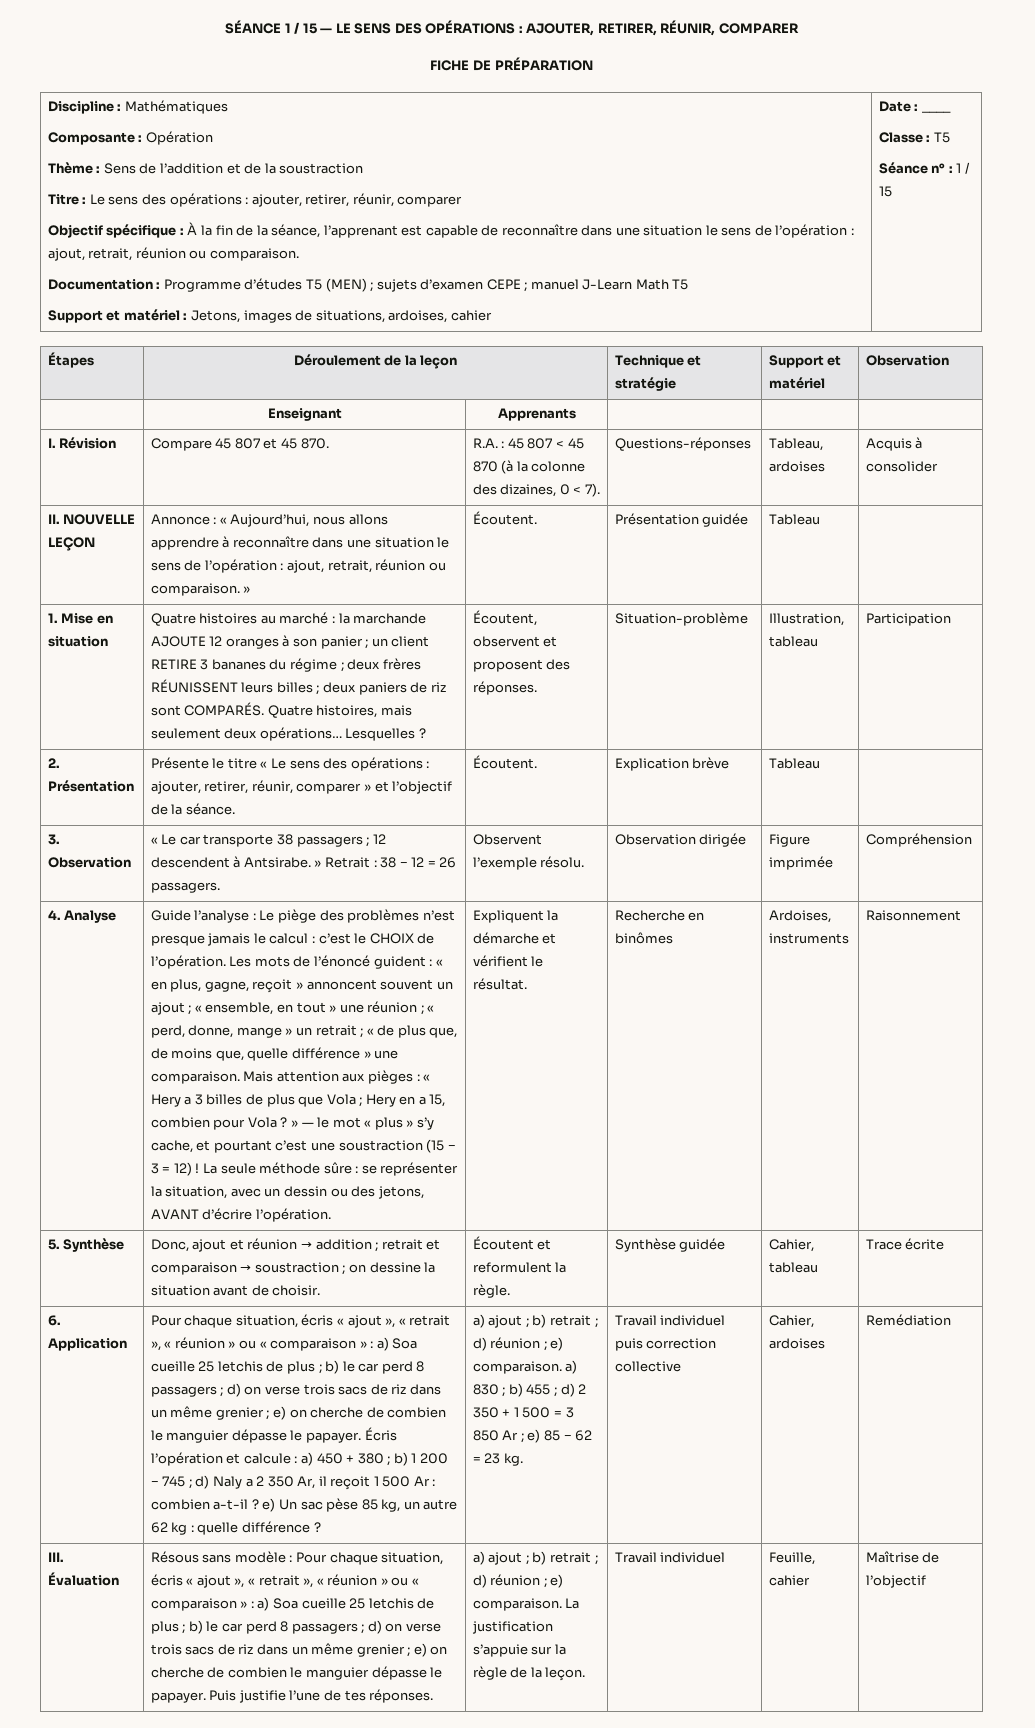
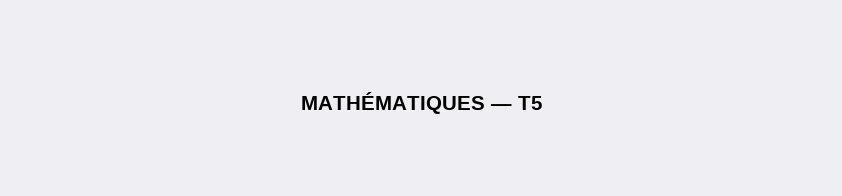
[225,20,799,36] [430,57,593,71] [47,100,228,114] [47,131,213,145] [47,162,364,174] [47,193,463,207] [47,222,854,238] [47,247,299,261] [47,278,689,292] [47,309,492,323] [878,101,919,112] [921,111,951,113] [878,132,950,143] [878,162,970,174] [878,186,892,197] [47,352,94,368] [293,354,458,369] [614,355,702,368] [614,377,676,391] [768,355,842,368] [768,377,825,389] [865,355,949,366] [267,408,342,421] [497,408,576,421] [47,437,117,449] [150,438,329,451] [472,438,584,449] [472,460,586,474] [472,483,600,497] [614,437,751,451] [768,438,823,451] [768,461,825,472] [865,437,923,451] [865,461,938,472] [47,514,136,525] [47,537,95,551] [150,514,388,527] [150,536,450,550] [150,559,446,573] [150,583,251,596] [472,511,537,525] [614,513,749,527] [768,514,820,525] [47,613,113,624] [47,636,108,647] [150,612,427,626] [150,635,430,649] [150,658,421,672] [150,679,446,695] [150,702,412,718] [150,727,426,741] [472,610,537,626] [472,636,558,647] [472,659,571,672] [472,681,537,695] [614,612,748,626] [768,613,844,626] [768,636,818,647] [865,613,951,626] [47,758,60,768] [47,780,134,792] [150,757,430,771] [150,780,453,794] [150,803,235,815] [472,755,537,769] [614,757,730,771] [768,758,820,769] [47,834,60,845] [47,857,131,868] [150,834,386,847] [150,856,457,868] [150,882,220,893] [472,834,542,845] [472,856,585,870] [614,833,747,847] [768,834,810,847] [768,856,833,870] [865,833,972,847] [47,910,117,923] [150,909,455,923] [150,933,435,946] [150,955,443,969] [150,979,453,993] [150,1001,435,1015] [150,1025,458,1038] [150,1047,399,1061] [150,1070,431,1084] [150,1094,446,1107] [150,1117,434,1130] [150,1139,456,1153] [150,1162,459,1176] [150,1186,424,1199] [150,1208,331,1222] [472,910,559,923] [472,932,557,944] [472,955,544,967] [472,978,527,990] [614,910,705,921] [614,932,673,944] [768,910,831,923] [768,933,849,944] [865,910,961,921] [47,1238,125,1252] [150,1238,441,1252] [150,1262,436,1275] [150,1285,321,1296] [472,1236,552,1250] [472,1262,567,1273] [472,1284,510,1298] [614,1238,726,1252] [768,1239,814,1252] [768,1262,818,1273] [865,1238,945,1250] [47,1315,61,1326] [47,1338,127,1351] [150,1314,451,1328] [150,1337,418,1351] [150,1360,425,1374] [150,1383,441,1397] [150,1406,447,1420] [150,1427,397,1443] [150,1452,448,1466] [150,1475,436,1490] [150,1498,458,1512] [150,1521,321,1535] [472,1314,598,1328] [472,1337,564,1351] [472,1360,578,1374] [472,1383,587,1397] [472,1407,574,1418] [472,1429,593,1443] [472,1453,523,1466] [614,1315,726,1326] [614,1338,717,1351] [614,1361,681,1372] [768,1315,814,1328] [768,1338,825,1349] [865,1314,951,1326] [47,1552,64,1562] [47,1572,119,1586] [150,1551,444,1565] [150,1574,419,1588] [150,1597,435,1611] [150,1620,441,1634] [150,1643,448,1657] [150,1666,443,1680] [150,1689,434,1703] [472,1551,598,1565] [472,1574,564,1588] [472,1598,580,1611] [471,1621,553,1634] [472,1644,566,1657] [472,1666,586,1681] [614,1552,726,1563] [768,1552,815,1565] [768,1575,810,1586] [865,1551,940,1563] [865,1575,926,1588] SÉANCE 1 / 15 — LE SENS DES OPÉRATIONS : AJOUTER, RETIRER, RÉUNIR, COMPARER // FICHE DE PRÉPARATION // Discipline : Mathématiques // Composante : Opération // Thème : Sens de l’addition et de la soustraction // Titre : Le sens des opérations : ajouter, retirer, réunir, comparer // Objectif spécifique : À la fin de la séance, l’apprenant est capable de reconnaître dans une situation le sens de l’opération : ajout, retrait, réunion ou comparaison. // Documentation : Programme d’études T5 (MEN) ; sujets d’examen CEPE ; manuel J-Learn Math T5 // Support et matériel : Jetons, images de situations, ardoises, cahier | Date : ____ // Classe : T5 // Séance n° : 1 / 15 // Étapes | Déroulement de la leçon | Technique et stratégie | Support et matériel | Observation // | Enseignant | Apprenants | | | // I. Révision | Compare 45 807 et 45 870. | R.A. : 45 807 < 45 870 (à la colonne des dizaines, 0 < 7). | Questions-réponses | Tableau, ardoises | Acquis à consolider // II. NOUVELLE LEÇON | Annonce : « Aujourd’hui, nous allons apprendre à reconnaître dans une situation le sens de l’opération : ajout, retrait, réunion ou comparaison. » | Écoutent. | Présentation guidée | Tableau | // 1. Mise en situation | Quatre histoires au marché : la marchande AJOUTE 12 oranges à son panier ; un client RETIRE 3 bananes du régime ; deux frères RÉUNISSENT leurs billes ; deux paniers de riz sont COMPARÉS. Quatre histoires, mais seulement deux opérations… Lesquelles ? | Écoutent, observent et proposent des réponses. | Situation-problème | Illustration, tableau | Participation // 2. Présentation | Présente le titre « Le sens des opérations : ajouter, retirer, réunir, comparer » et l’objectif de la séance. | Écoutent. | Explication brève | Tableau | // 3. Observation | « Le car transporte 38 passagers ; 12 descendent à Antsirabe. » Retrait : 38 − 12 = 26 passagers. | Observent l’exemple résolu. | Observation dirigée | Figure imprimée | Compréhension // 4. Analyse | Guide l’analyse : Le piège des problèmes n’est presque jamais le calcul : c’est le CHOIX de l’opération. Les mots de l’énoncé guident : « en plus, gagne, reçoit » annoncent souvent un ajout ; « ensemble, en tout » une réunion ; « perd, donne, mange » un retrait ; « de plus que, de moins que, quelle différence » une comparaison. Mais attention aux pièges : « Hery a 3 billes de plus que Vola ; Hery en a 15, combien pour Vola ? » — le mot « plus » s’y cache, et pourtant c’est une soustraction (15 − 3 = 12) ! La seule méthode sûre : se représenter la situation, avec un dessin ou des jetons, AVANT d’écrire l’opération. | Expliquent la démarche et vérifient le résultat. | Recherche en binômes | Ardoises, instruments | Raisonnement // 5. Synthèse | Donc, ajout et réunion → addition ; retrait et comparaison → soustraction ; on dessine la situation avant de choisir. | Écoutent et reformulent la règle. | Synthèse guidée | Cahier, tableau | Trace écrite // 6. Application | Pour chaque situation, écris « ajout », « retrait », « réunion » ou « comparaison » : a) Soa cueille 25 letchis de plus ; b) le car perd 8 passagers ; d) on verse trois sacs de riz dans un même grenier ; e) on cherche de combien le manguier dépasse le papayer. Écris l’opération et calcule : a) 450 + 380 ; b) 1 200 − 745 ; d) Naly a 2 350 Ar, il reçoit 1 500 Ar : combien a-t-il ? e) Un sac pèse 85 kg, un autre 62 kg : quelle différence ? | a) ajout ; b) retrait ; d) réunion ; e) comparaison. a) 830 ; b) 455 ; d) 2 350 + 1 500 = 3 850 Ar ; e) 85 − 62 = 23 kg. | Travail individuel puis correction collective | Cahier, ardoises | Remédiation // III. Évaluation | Résous sans modèle : Pour chaque situation, écris « ajout », « retrait », « réunion » ou « comparaison » : a) Soa cueille 25 letchis de plus ; b) le car perd 8 passagers ; d) on verse trois sacs de riz dans un même grenier ; e) on cherche de combien le manguier dépasse le papayer. Puis justifie l’une de tes réponses. | a) ajout ; b) retrait ; d) réunion ; e) comparaison. La justification s’appuie sur la règle de la leçon. | Travail individuel | Feuille, cahier | Maîtrise de l’objectif -> [300,92,542,114] MATHÉMATIQUES — T5

